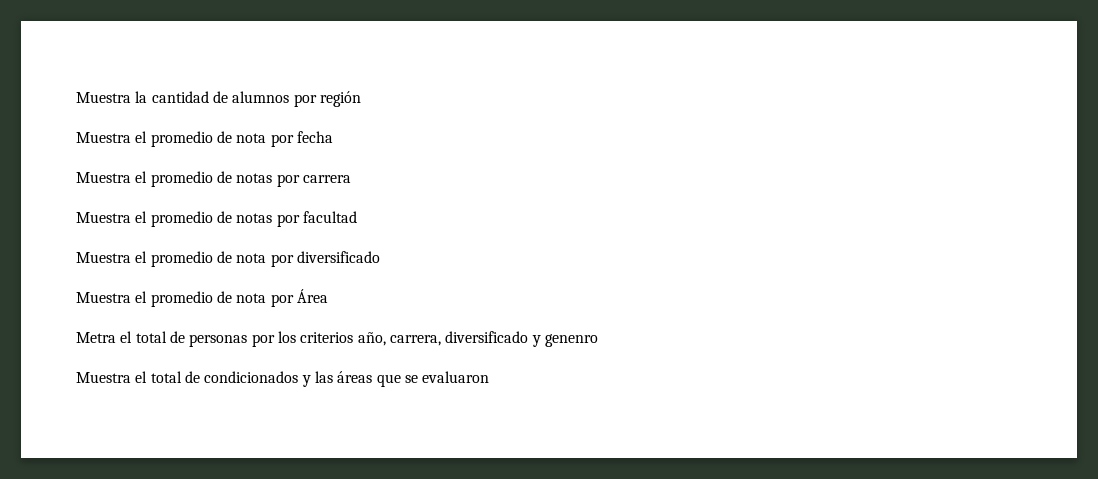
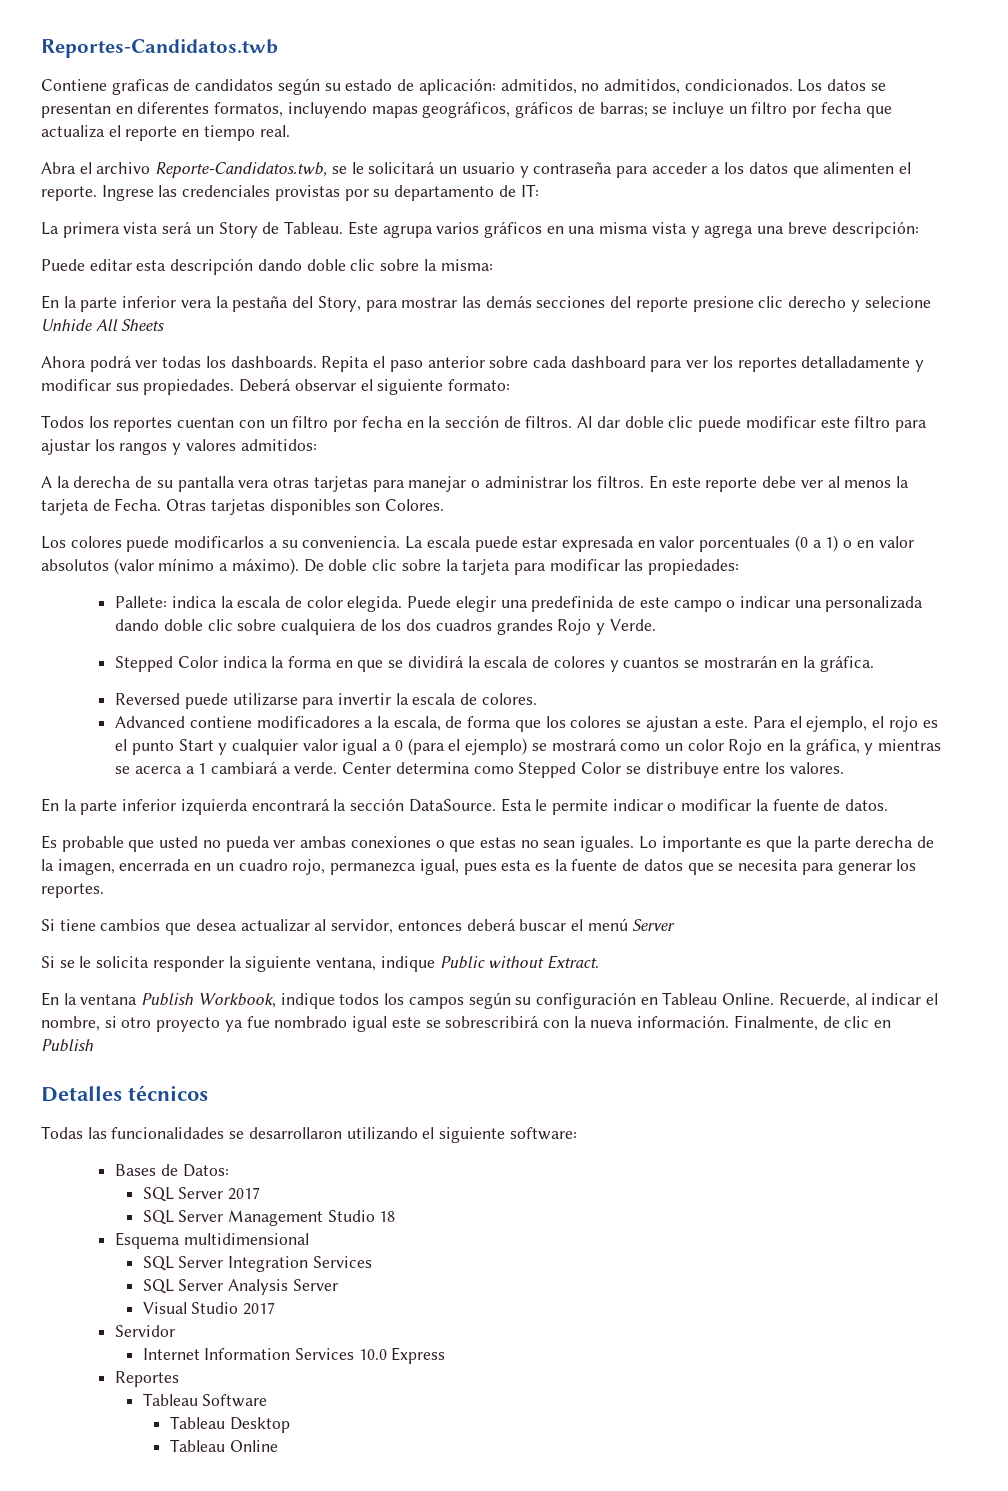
[76,91,361,107] [76,131,333,147] [76,171,351,187] [76,211,357,227] [76,251,380,267] [76,289,328,307] [76,331,598,347] [76,371,490,387] Muestra la cantidad de alumnos por región // Muestra el promedio de nota por fecha // Muestra el promedio de notas por carrera // Muestra el promedio de notas por facultad // Muestra el promedio de nota por diversificado // Muestra el promedio de nota por Área // Metra el total de personas por los criterios año, carrera, diversificado y genenro // Muestra el total de condicionados y las áreas que se evaluaron -> [41,39,278,58] [41,78,886,95] [41,101,892,118] [41,125,290,141] [41,161,912,178] [41,184,539,201] [41,221,919,238] [41,258,493,275] [41,295,931,312] [41,319,165,331] [41,355,925,372] [41,378,511,395] [41,415,927,432] [41,439,317,455] [41,475,909,492] [41,498,445,515] [41,535,914,552] [41,558,740,575] [115,596,924,612] [115,619,656,635] [115,655,874,672] [115,693,537,709] [115,716,938,732] [115,738,942,755] [115,761,844,778] [41,798,889,815] [41,835,934,852] [41,859,917,875] [41,883,104,898] [41,918,676,935] [41,955,599,972] [41,992,939,1009] [41,1015,892,1032] [41,1039,93,1052] [41,1085,208,1102] [41,1126,577,1143] [115,1164,229,1177] [142,1187,260,1202] [142,1210,396,1226] [115,1232,309,1249] [142,1256,372,1272] [142,1279,338,1295] [142,1302,275,1315] [115,1325,176,1337] [142,1347,446,1364] [115,1371,180,1387] [142,1393,268,1407] [169,1416,290,1433] [169,1439,278,1452] Reportes-Candidatos.twb // Contiene graficas de candidatos según su estado de aplicación: admitidos, no admitidos, condicionados. Los datos se presentan en diferentes formatos, incluyendo mapas geográficos, gráficos de barras; se incluye un filtro por fecha que actualiza el reporte en tiempo real. // Abra el archivo Reporte-Candidatos.twb, se le solicitará un usuario y contraseña para acceder a los datos que alimenten el reporte. Ingrese las credenciales provistas por su departamento de IT: // La primera vista será un Story de Tableau. Este agrupa varios gráficos en una misma vista y agrega una breve descripción: // Puede editar esta descripción dando doble clic sobre la misma: // En la parte inferior vera la pestaña del Story, para mostrar las demás secciones del reporte presione clic derecho y selecione Unhide All Sheets // Ahora podrá ver todas los dashboards. Repita el paso anterior sobre cada dashboard para ver los reportes detalladamente y modificar sus propiedades. Deberá observar el siguiente formato: // Todos los reportes cuentan con un filtro por fecha en la sección de filtros. Al dar doble clic puede modificar este filtro para ajustar los rangos y valores admitidos: // A la derecha de su pantalla vera otras tarjetas para manejar o administrar los filtros. En este reporte debe ver al menos la tarjeta de Fecha. Otras tarjetas disponibles son Colores. // Los colores puede modificarlos a su conveniencia. La escala puede estar expresada en valor porcentuales (0 a 1) o en valor absolutos (valor mínimo a máximo). De doble clic sobre la tarjeta para modificar las propiedades: // Pallete: indica la escala de color elegida. Puede elegir una predefinida de este campo o indicar una personalizada dando doble clic sobre cualquiera de los dos cuadros grandes Rojo y Verde. // Stepped Color indica la forma en que se dividirá la escala de colores y cuantos se mostrarán en la gráfica. // Reversed puede utilizarse para invertir la escala de colores. // Advanced contiene modificadores a la escala, de forma que los colores se ajustan a este. Para el ejemplo, el rojo es el punto Start y cualquier valor igual a 0 (para el ejemplo) se mostrará como un color Rojo en la gráfica, y mientras se acerca a 1 cambiará a verde. Center determina como Stepped Color se distribuye entre los valores. // En la parte inferior izquierda encontrará la sección DataSource. Esta le permite indicar o modificar la fuente de datos. // Es probable que usted no pueda ver ambas conexiones o que estas no sean iguales. Lo importante es que la parte derecha de la imagen, encerrada en un cuadro rojo, permanezca igual, pues esta es la fuente de datos que se necesita para generar los reportes. // Si tiene cambios que desea actualizar al servidor, entonces deberá buscar el menú Server // Si se le solicita responder la siguiente ventana, indique Public without Extract. // En la ventana Publish Workbook, indique todos los campos según su configuración en Tableau Online. Recuerde, al indicar el nombre, si otro proyecto ya fue nombrado igual este se sobrescribirá con la nueva información. Finalmente, de clic en Publish // Detalles técnicos // Todas las funcionalidades se desarrollaron utilizando el siguiente software: // Bases de Datos: // SQL Server 2017 // SQL Server Management Studio 18 // Esquema multidimensional // SQL Server Integration Services // SQL Server Analysis Server // Visual Studio 2017 // Servidor // Internet Information Services 10.0 Express // Reportes // Tableau Software // Tableau Desktop // Tableau Online

